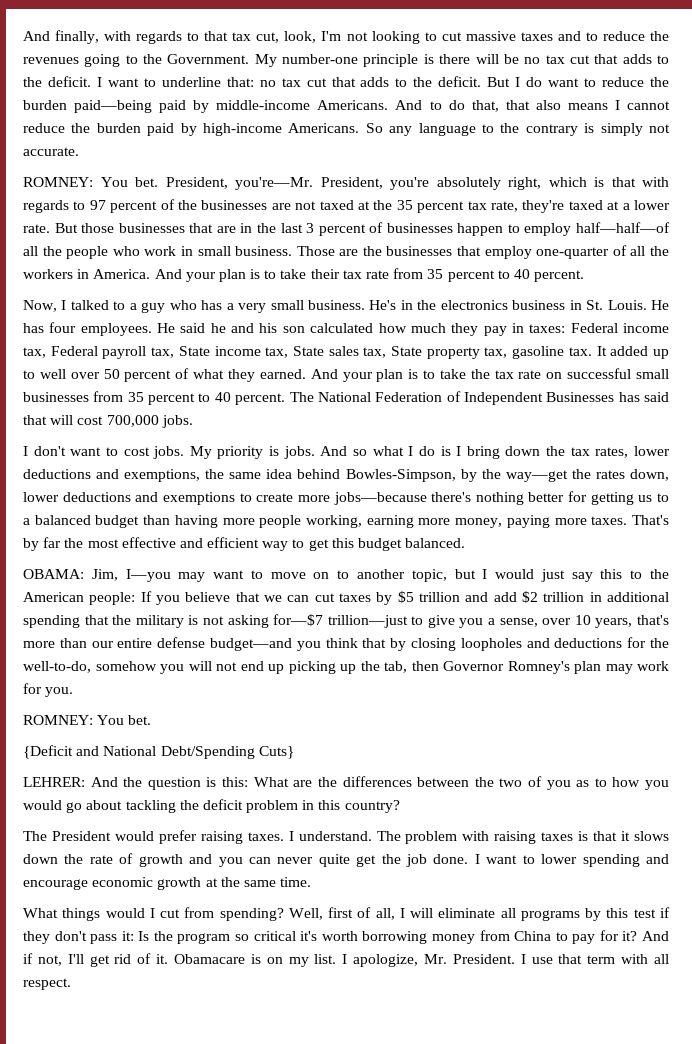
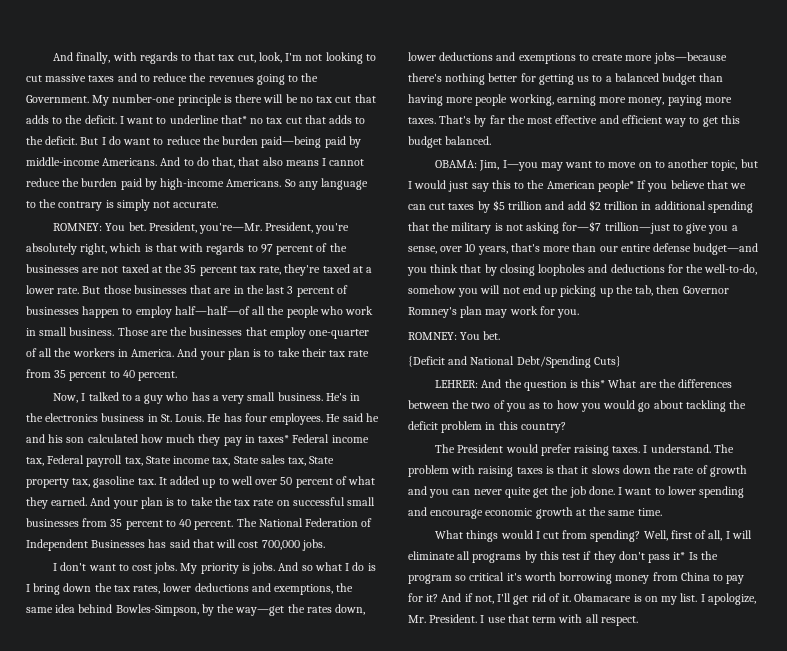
[226,77,254,87] that: -> [220,115,247,124] that*
[529,324,566,333] taxes: -> [258,435,290,443] taxes*
[89,592,136,605] people: -> [597,180,634,192] people*
[222,777,249,787] this: -> [581,379,606,388] this*
[121,931,134,941] it: -> [673,552,686,560] it*

